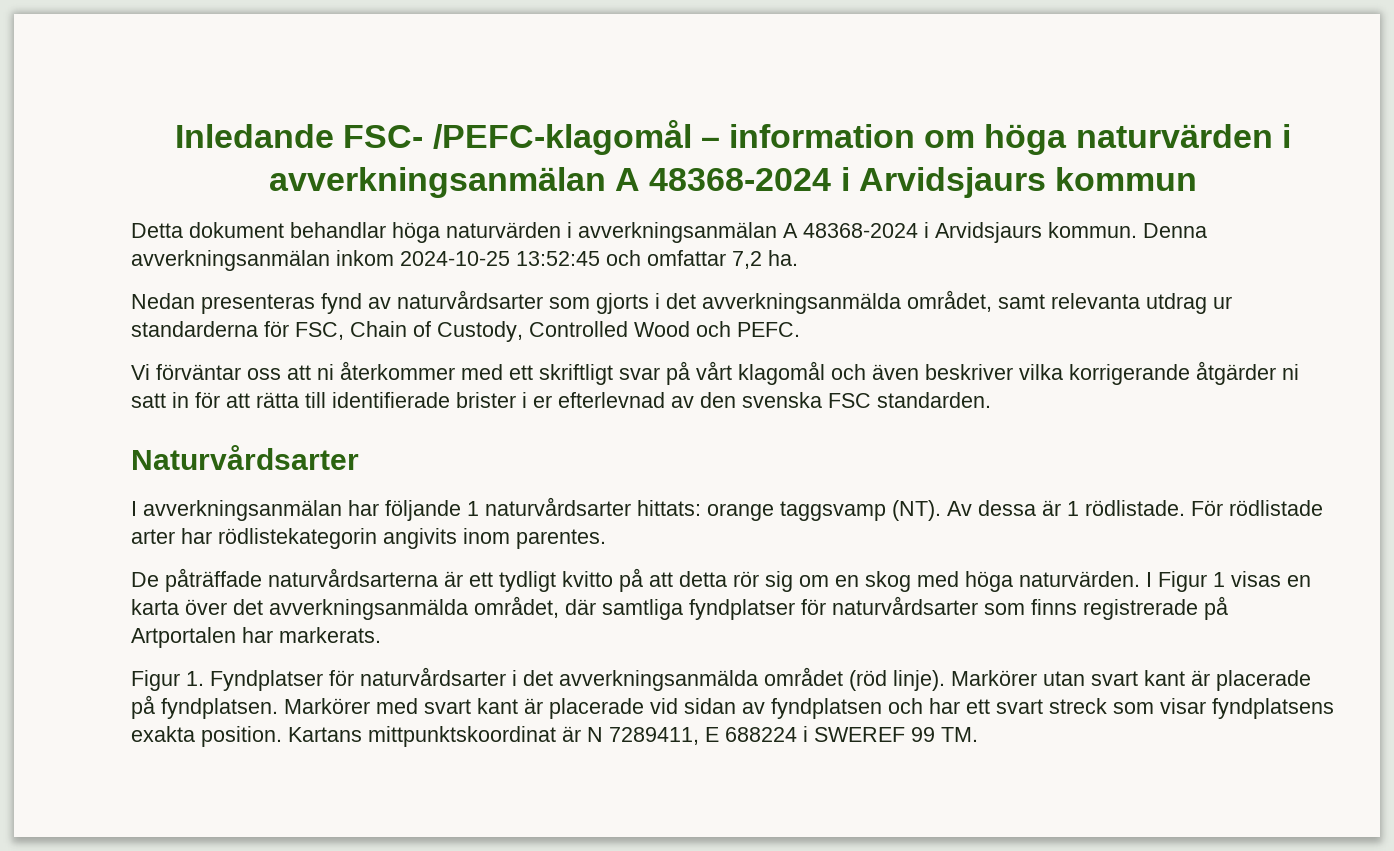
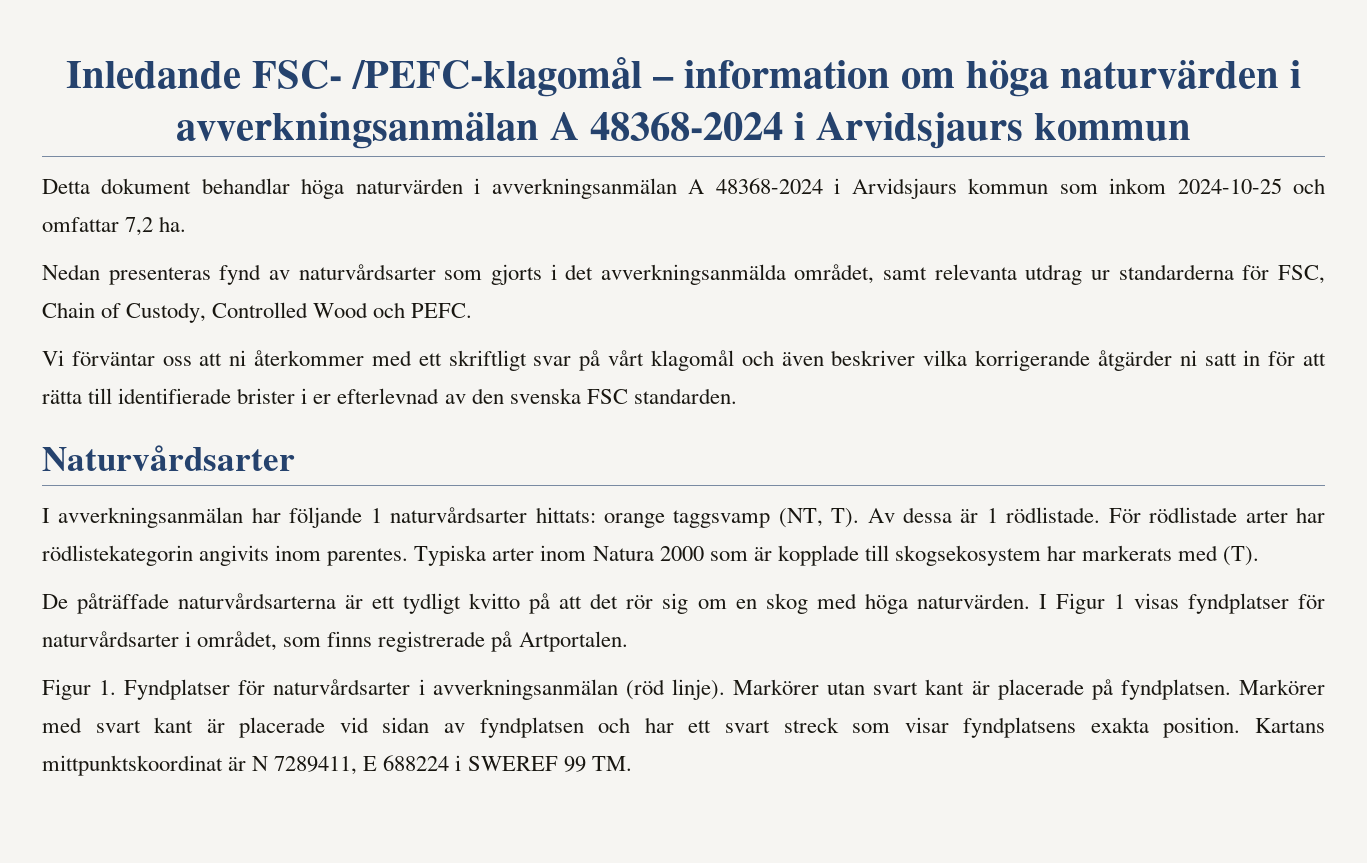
[1048,222,1207,238] [131,250,330,271] kommun. Denna avverkningsanmälan -> [968,178,1098,194] kommun som
[516,251,600,266] 13:52:45 -> (1282, 186) none
[892,500,941,521] (NT). -> [778,508,860,528] (NT, T).
(606, 539) none -> [414,545,1260,566] Typiska arter inom Natura 2000 som är kopplade till skogsekosystem har markerats med (T).
[679,571,727,587] detta -> [590,593,619,609] det
[1287,575,1311,587] [131,596,683,620] en karta över det avverkningsanmälda området, där samtliga -> (1179, 601) none
(978, 605) none -> [185,631,278,651] i området,
[131,627,381,648] Artportalen har markerats. -> [518,631,628,652] Artportalen.
[523,667,843,691] det avverkningsanmälda området -> [432,679,618,700] avverkningsanmälan

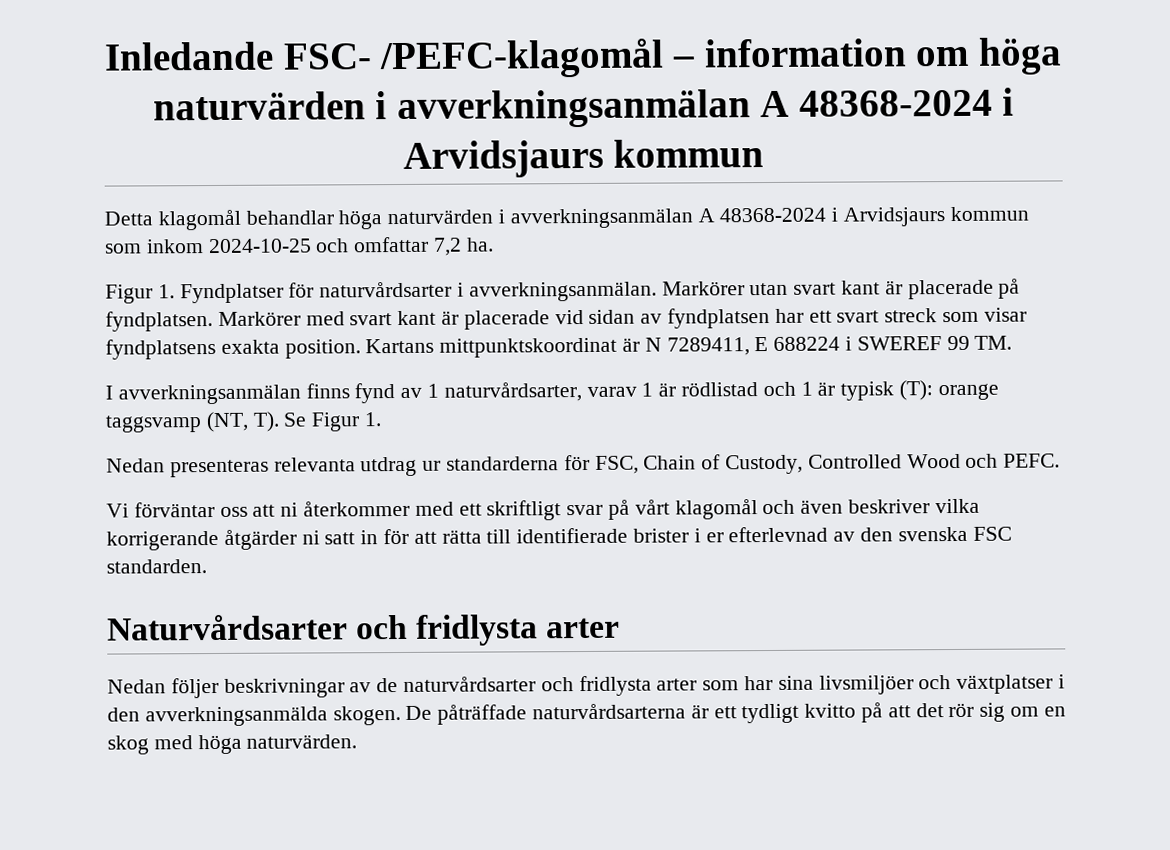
[101,178,192,194] dokument -> [157,209,241,231] klagomål
[42,264,928,285] Nedan presenteras fynd av naturvårdsarter som gjorts i det avverkningsanmälda området, samt -> [105,278,1021,304] [105,307,1027,332] [105,335,1013,360] [105,380,999,405] [105,411,383,433] [106,458,269,478] Figur 1. Fyndplatser för naturvårdsarter i avverkningsanmälan. Markörer utan svart kant är placerade på fyndplatsen. Markörer med svart kant är placerade vid sidan av fyndplatsen har ett svart streck som visar fyndplatsens exakta position. Kartans mittpunktskoordinat är N 7289411, E 688224 i SWEREF 99 TM. // I avverkningsanmälan finns fynd av 1 naturvårdsarter, varav 1 är rödlistad och 1 är typisk (T): orange taggsvamp (NT, T). Se Figur 1. // Nedan presenteras
[42,507,1326,528] [42,545,1260,566] // I avverkningsanmälan har följande 1 naturvårdsarter hittats: orange taggsvamp (NT, T). Av dessa är 1 rödlistade. För rödlistade arter har rödlistekategorin angivits inom parentes. Typiska arter inom Natura 2000 som är kopplade till skogsekosystem har markerats med (T). // -> [356,614,621,646] [107,674,1066,699] [107,706,401,727] och fridlysta arter // Nedan följer beskrivningar av de naturvårdsarter och fridlysta arter som har sina livsmiljöer och växtplatser i den avverkningsanmälda skogen.
[1038,593,1325,614] [42,631,628,652] [42,679,1325,700] [42,717,1325,738] [42,755,632,776] I Figur 1 visas fyndplatser för naturvårdsarter i området, som finns registrerade på Artportalen. // Figur 1. Fyndplatser för naturvårdsarter i avverkningsanmälan (röd linje). Markörer utan svart kant är placerade på fyndplatsen. Markörer med svart kant är placerade vid sidan av fyndplatsen och har ett svart streck som visar fyndplatsens exakta position. Kartans mittpunktskoordinat är N 7289411, E 688224 i SWEREF 99 TM. -> (358, 741) none

